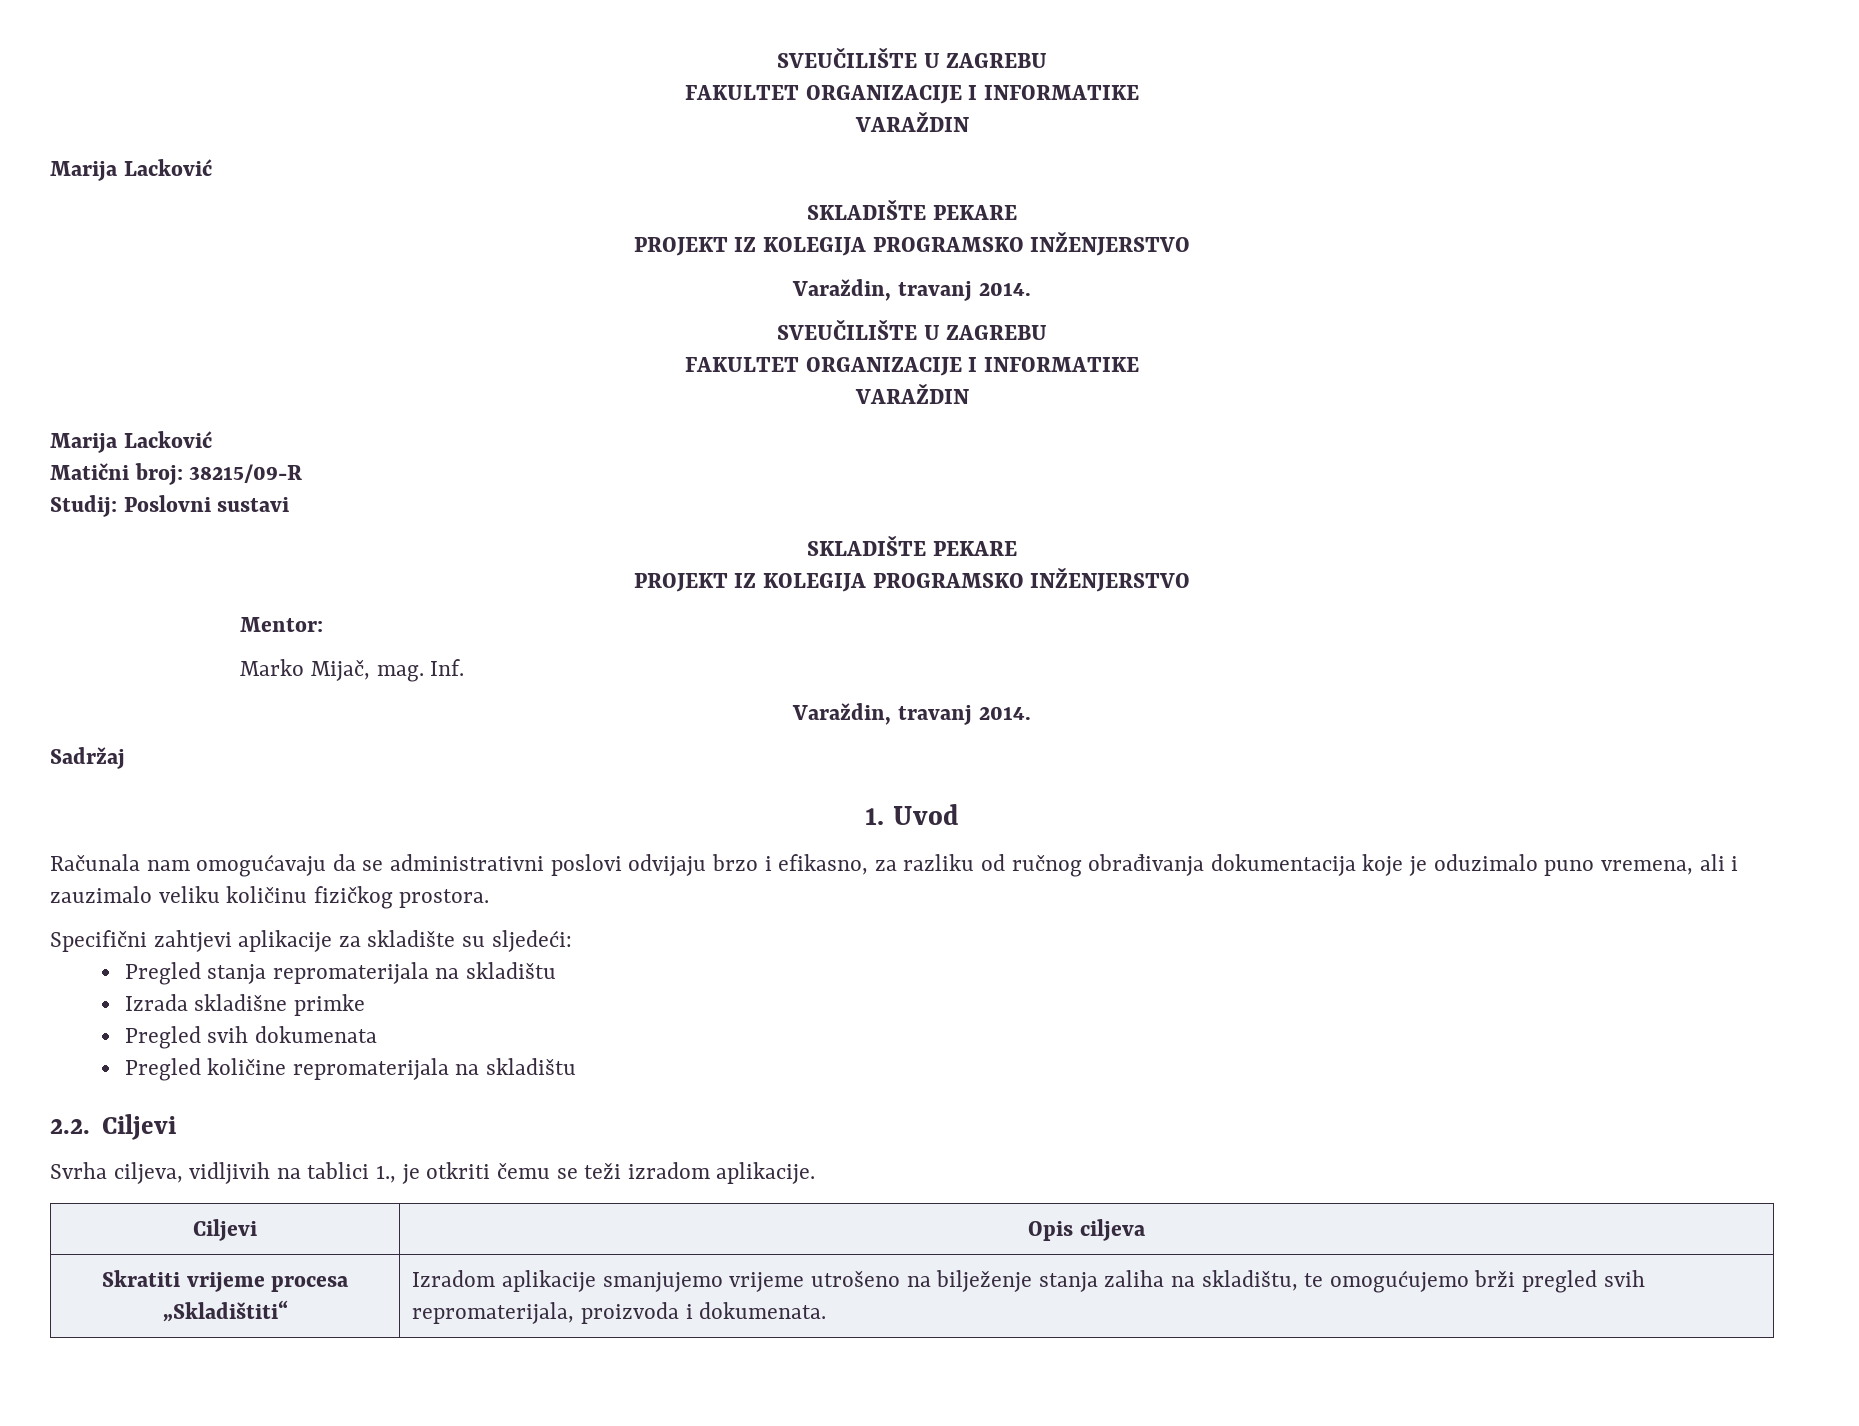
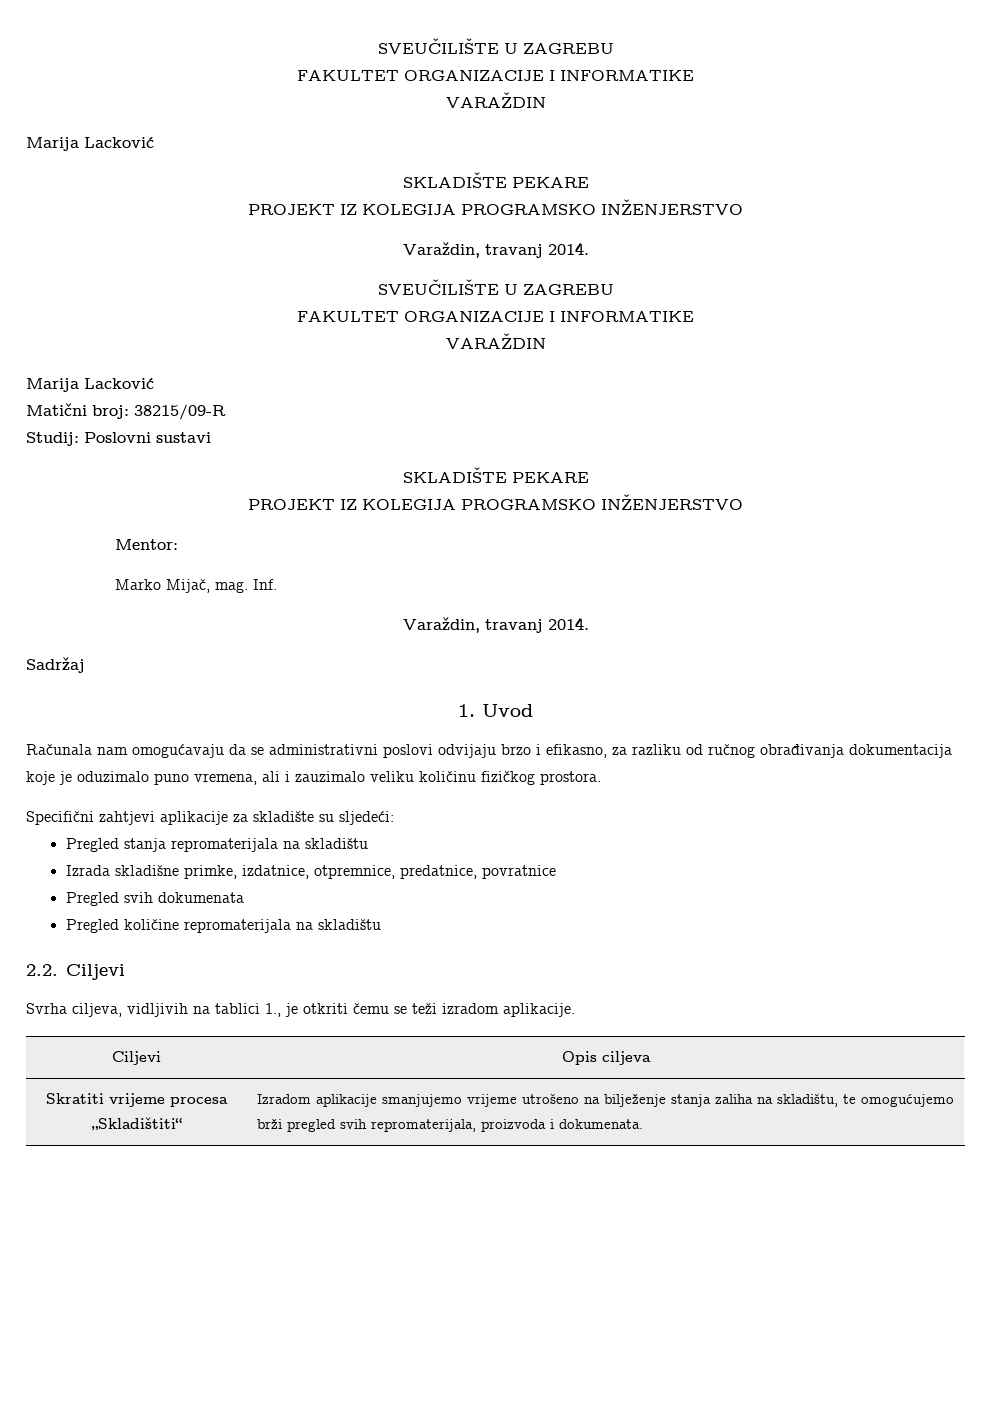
[293,994,365,1016] primke -> [183,865,556,879] primke, izdatnice, otpremnice, predatnice, povratnice

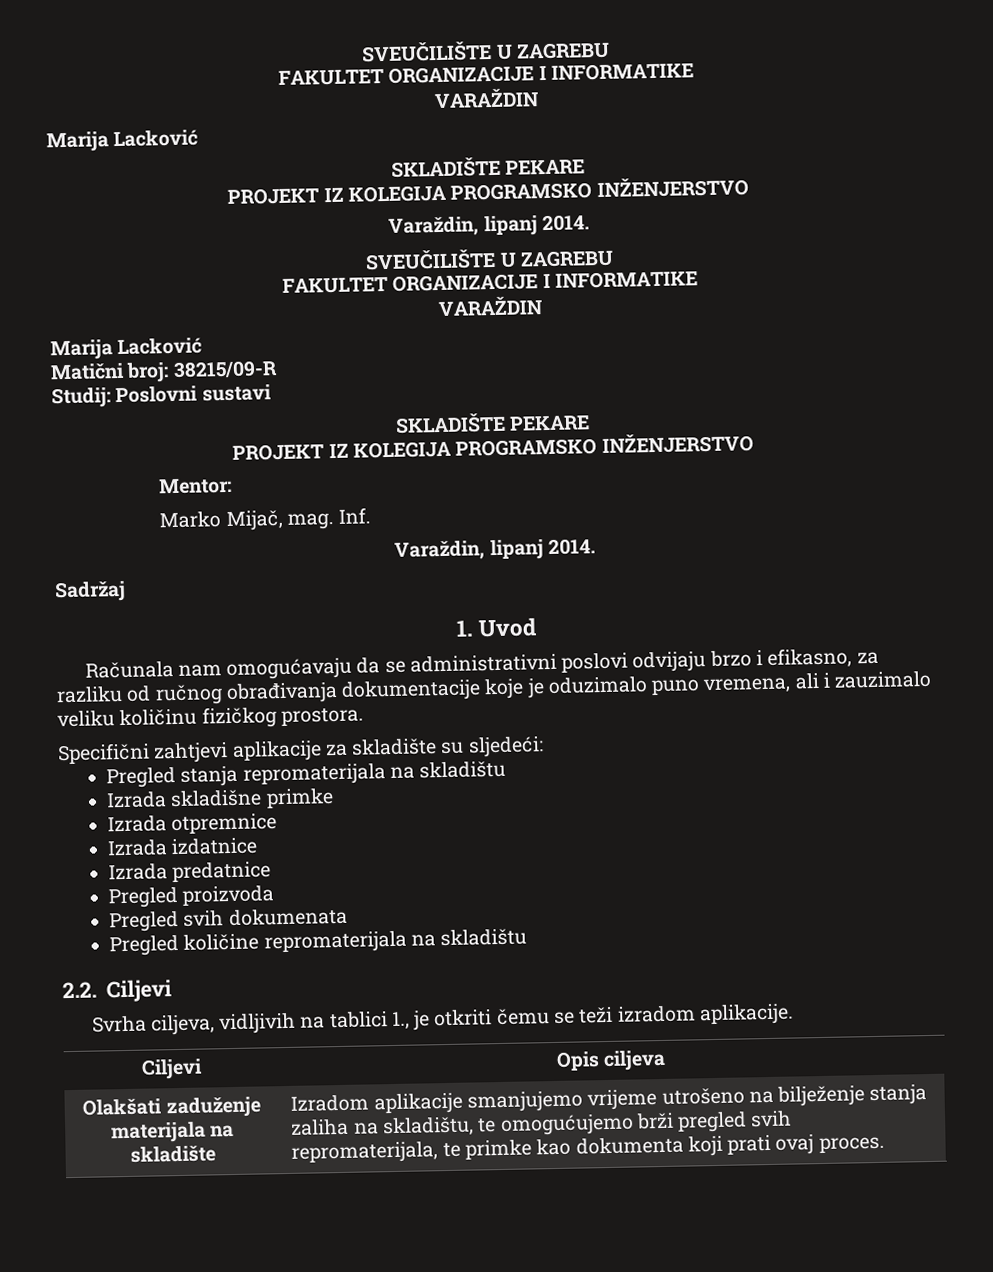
[484,244,543,258] travanj -> [483,215,538,237] lipanj
[484,619,543,633] travanj -> [489,539,544,561] lipanj
[849,744,952,758] dokumentacija -> [341,679,482,702] dokumentacije
[183,865,556,879] primke, izdatnice, otpremnice, predatnice, povratnice -> [265,788,334,809] [107,813,278,835] [107,837,259,857] [108,861,272,883] [108,885,275,909] primke // Izrada otpremnice // Izrada izdatnice // Izrada predatnice // Pregled proizvoda
[45,1093,228,1107] [91,1117,182,1130] Skratiti vrijeme procesa „Skladištiti“ -> [82,1096,261,1119] [110,1121,235,1144] [129,1145,216,1163] Olakšati zaduženje materijala na skladište
[480,1119,643,1132] proizvoda i dokumenata. -> [442,1134,885,1160] te primke kao dokumenta koji prati ovaj proces.

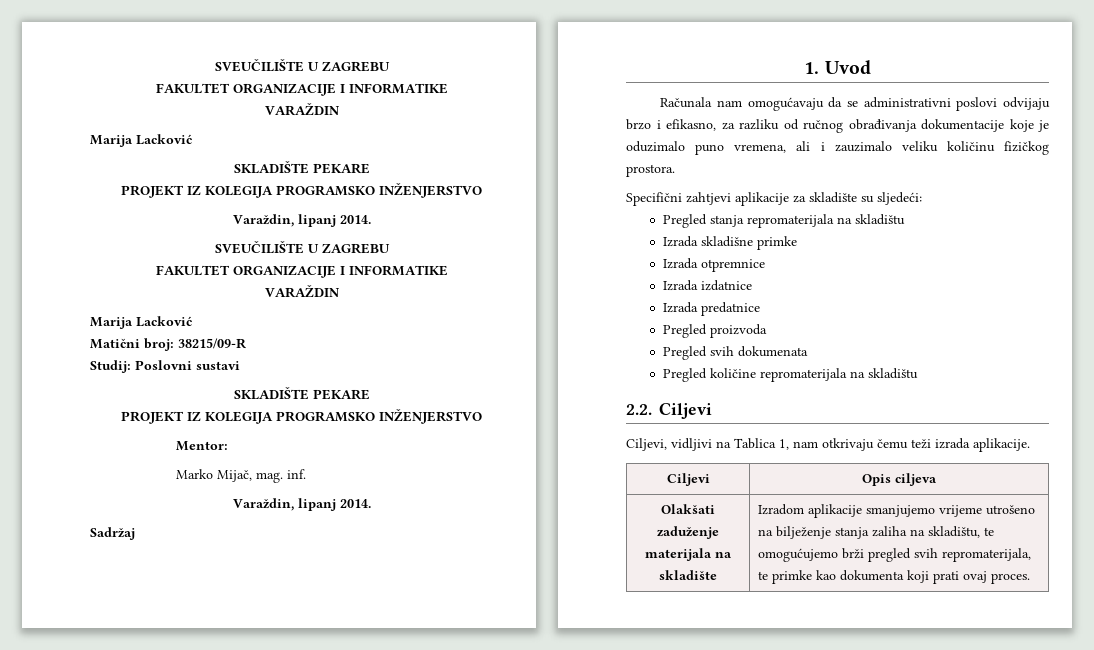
[338,507,372,524] Inf. -> [286,469,306,479] inf.
[91,1005,696,1036] Svrha ciljeva, vidljivih na tablici 1., je otkriti čemu se teži izradom -> [626,438,970,451] Ciljevi, vidljivi na Tablica 1, nam otkrivaju čemu teži izrada

